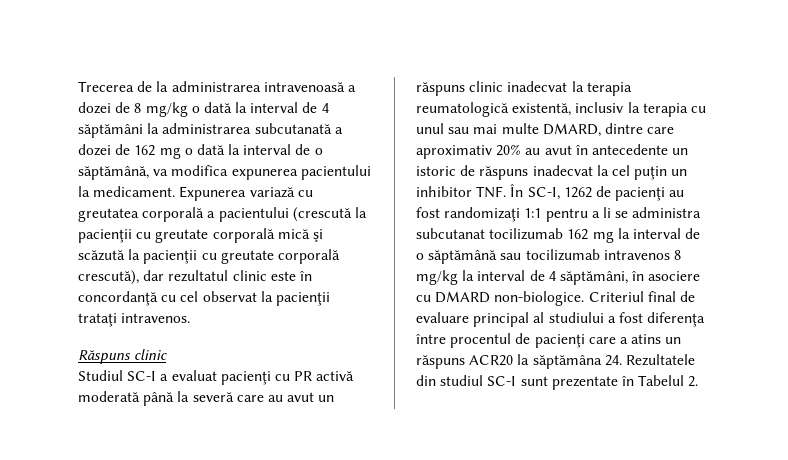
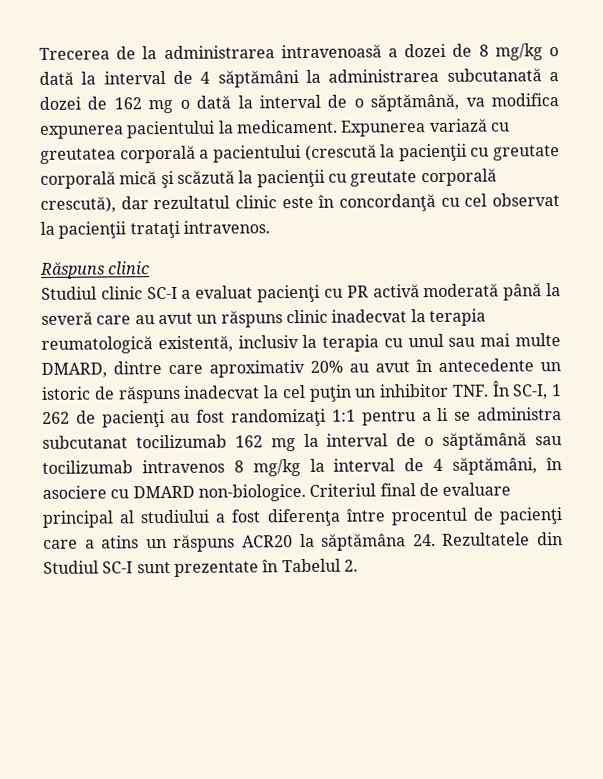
(123, 375) none -> [100,286,143,300] clinic
[563,187,592,198] 1262 -> [551,384,562,397] [42,411,70,424] 1 262
[440,375,484,386] studiul -> [43,560,99,574] Studiul

